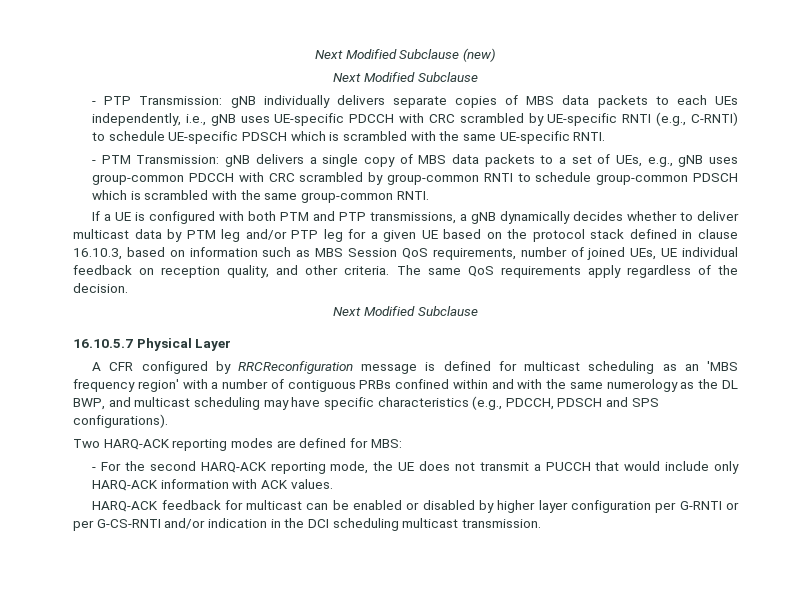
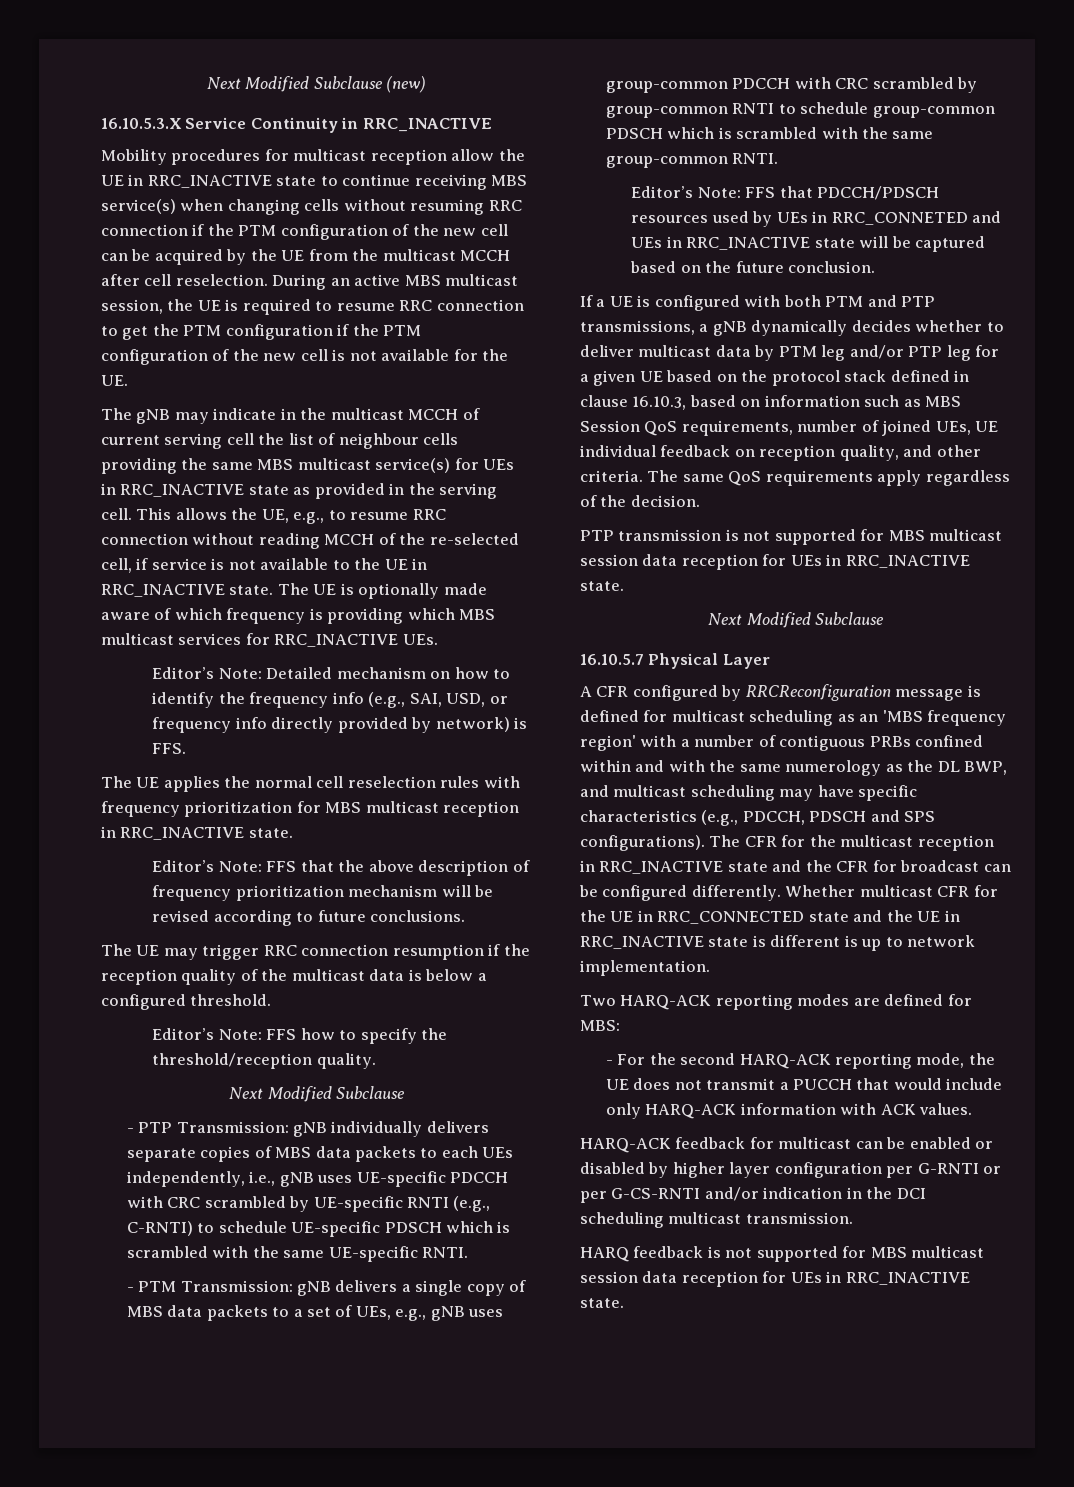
(496, 55) none -> [101,117,492,133] [101,149,525,165] [101,174,528,190] [101,199,522,215] [101,224,508,240] [101,249,511,265] [101,274,519,290] [101,299,524,315] [101,324,422,340] [101,349,509,365] [101,375,128,386] [101,408,480,424] [101,433,459,449] [101,458,515,474] [101,483,498,499] [101,508,446,524] [101,533,519,549] [101,558,428,573] [101,583,487,599] [101,608,496,624] [101,633,438,647] [152,667,511,679] [152,692,508,708] [152,717,528,733] [152,743,187,754] [101,776,520,792] [101,801,520,817] [101,826,293,840] [152,860,530,876] [152,885,494,901] [152,910,466,926] [101,944,530,960] [101,969,487,985] [101,994,272,1010] [152,1028,448,1044] [152,1053,376,1069] // 16.10.5.3.X Service Continuity in RRC_INACTIVE // Mobility procedures for multicast reception allow the UE in RRC_INACTIVE state to continue receiving MBS service(s) when changing cells without resuming RRC connection if the PTM configuration of the new cell can be acquired by the UE from the multicast MCCH after cell reselection. During an active MBS multicast session, the UE is required to resume RRC connection to get the PTM configuration if the PTM configuration of the new cell is not available for the UE. // The gNB may indicate in the multicast MCCH of current serving cell the list of neighbour cells providing the same MBS multicast service(s) for UEs in RRC_INACTIVE state as provided in the serving cell. This allows the UE, e.g., to resume RRC connection without reading MCCH of the re-selected cell, if service is not available to the UE in RRC_INACTIVE state. The UE is optionally made aware of which frequency is providing which MBS multicast services for RRC_INACTIVE UEs. // Editor’s Note: Detailed mechanism on how to identify the frequency info (e.g., SAI, USD, or frequency info directly provided by network) is FFS. // The UE applies the normal cell reselection rules with frequency prioritization for MBS multicast reception in RRC_INACTIVE state. // Editor’s Note: FFS that the above description of frequency prioritization mechanism will be revised according to future conclusions. // The UE may trigger RRC connection resumption if the reception quality of the multicast data is below a configured threshold. // Editor’s Note: FFS how to specify the threshold/reception quality.
(429, 195) none -> [631,186,940,200] [631,211,1002,227] [631,236,986,252] [630,261,876,273] // Editor’s Note: FFS that PDCCH/PDSCH resources used by UEs in RRC_CONNETED and UEs in RRC_INACTIVE state will be captured based on the future conclusion.
(128, 288) none -> [580,529,1003,545] [580,554,970,570] [580,581,624,591] // PTP transmission is not supported for MBS multicast session data reception for UEs in RRC_INACTIVE state.
(168, 421) none -> [709,835,994,851] [580,860,1011,874] [579,885,998,901] [580,910,960,924] [580,935,976,951] [580,960,710,976] The CFR for the multicast reception in RRC_INACTIVE state and the CFR for broadcast can be configured differently. Whether multicast CFR for the UE in RRC_CONNECTED state and the UE in RRC_INACTIVE state is different is up to network implementation.
(541, 523) none -> [580,1246,985,1262] [580,1271,970,1287] [580,1298,624,1308] // HARQ feedback is not supported for MBS multicast session data reception for UEs in RRC_INACTIVE state.

